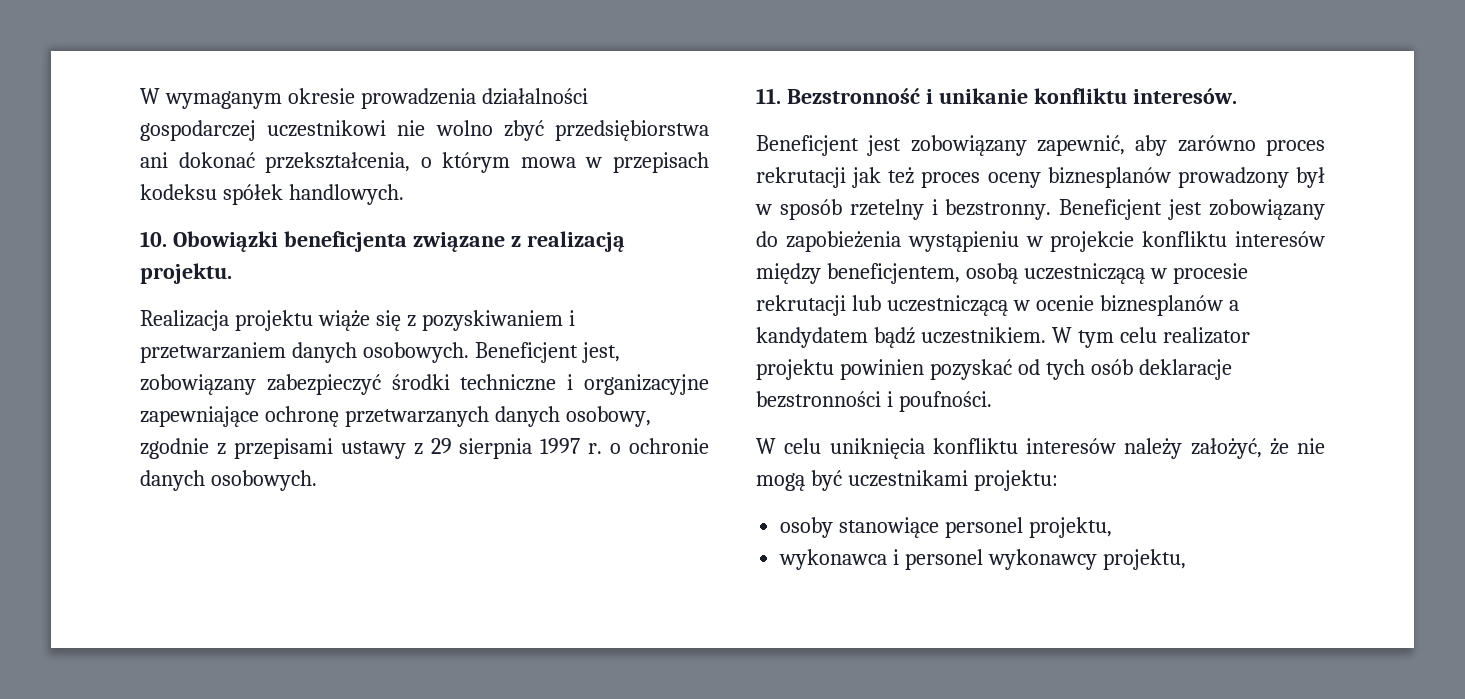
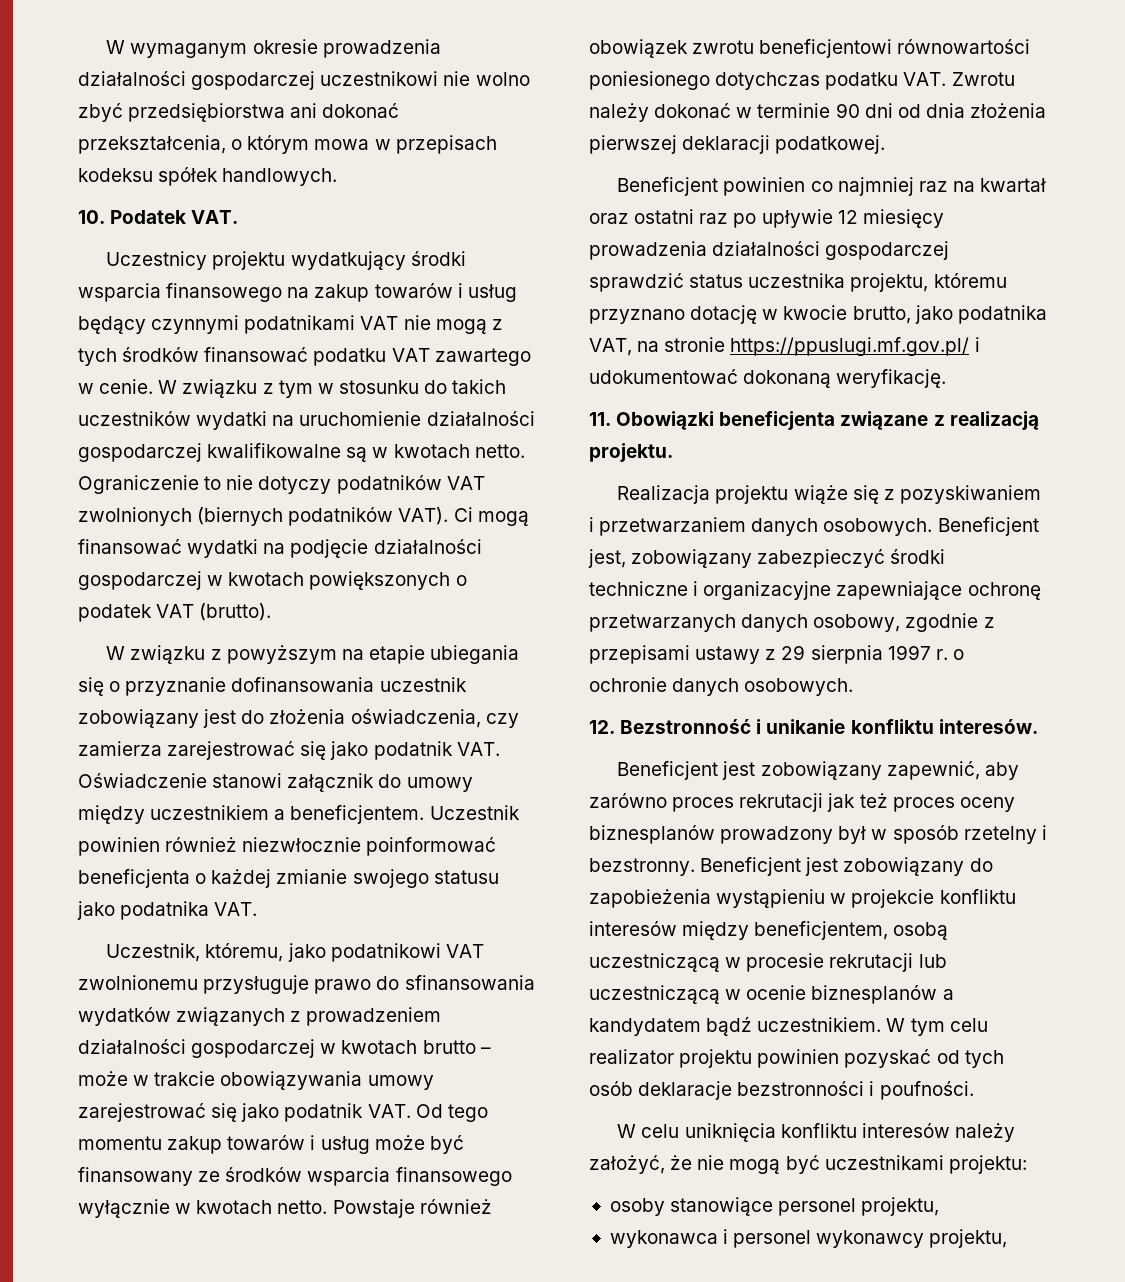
(167, 239) none -> [110,210,239,224] [106,251,466,270] [78,283,517,302] [78,315,503,334] [78,347,531,366] [78,379,507,398] [78,411,535,430] [78,443,525,462] [78,475,485,494] [78,507,529,526] [78,539,482,558] [78,571,467,590] [78,603,272,622] [106,645,520,664] [78,677,467,696] [78,709,519,728] [78,741,500,760] [78,773,473,792] [78,805,520,824] [78,837,497,856] [78,869,499,888] [77,901,258,920] [106,943,484,962] [78,975,535,994] [78,1007,442,1026] [78,1039,491,1058] [78,1071,434,1090] [78,1103,488,1122] [78,1135,464,1154] [78,1167,512,1186] [78,1199,492,1218] [589,39,1031,58] [589,71,1015,90] [589,103,1047,122] [589,135,886,154] [617,177,1047,196] [589,209,944,228] [589,241,950,260] [589,273,1007,292] [589,305,1047,324] [589,337,980,356] [589,369,947,388] [589,412,611,426] Podatek VAT. // Uczestnicy projektu wydatkujący środki wsparcia finansowego na zakup towarów i usług będący czynnymi podatnikami VAT nie mogą z tych środków finansować podatku VAT zawartego w cenie. W związku z tym w stosunku do takich uczestników wydatki na uruchomienie działalności gospodarczej kwalifikowalne są w kwotach netto. Ograniczenie to nie dotyczy podatników VAT zwolnionych (biernych podatników VAT). Ci mogą finansować wydatki na podjęcie działalności gospodarczej w kwotach powiększonych o podatek VAT (brutto). // W związku z powyższym na etapie ubiegania się o przyznanie dofinansowania uczestnik zobowiązany jest do złożenia oświadczenia, czy zamierza zarejestrować się jako podatnik VAT. Oświadczenie stanowi załącznik do umowy między uczestnikiem a beneficjentem. Uczestnik powinien również niezwłocznie poinformować beneficjenta o każdej zmianie swojego statusu jako podatnika VAT. // Uczestnik, któremu, jako podatnikowi VAT zwolnionemu przysługuje prawo do sfinansowania wydatków związanych z prowadzeniem działalności gospodarczej w kwotach brutto – może w trakcie obowiązywania umowy zarejestrować się jako podatnik VAT. Od tego momentu zakup towarów i usług może być finansowany ze środków wsparcia finansowego wyłącznie w kwotach netto. Powstaje również obowiązek zwrotu beneficjentowi równowartości poniesionego dotychczas podatku VAT. Zwrotu należy dokonać w terminie 90 dni od dnia złożenia pierwszej deklaracji podatkowej. // Beneficjent powinien co najmniej raz na kwartał oraz ostatni raz po upływie 12 miesięcy prowadzenia działalności gospodarczej sprawdzić status uczestnika projektu, któremu przyznano dotację w kwocie brutto, jako podatnika VAT, na stronie https://ppuslugi.mf.gov.pl/ i udokumentować dokonaną weryfikację. // 11.
[756,88,781,104] 11. -> [589,720,615,734] 12.

